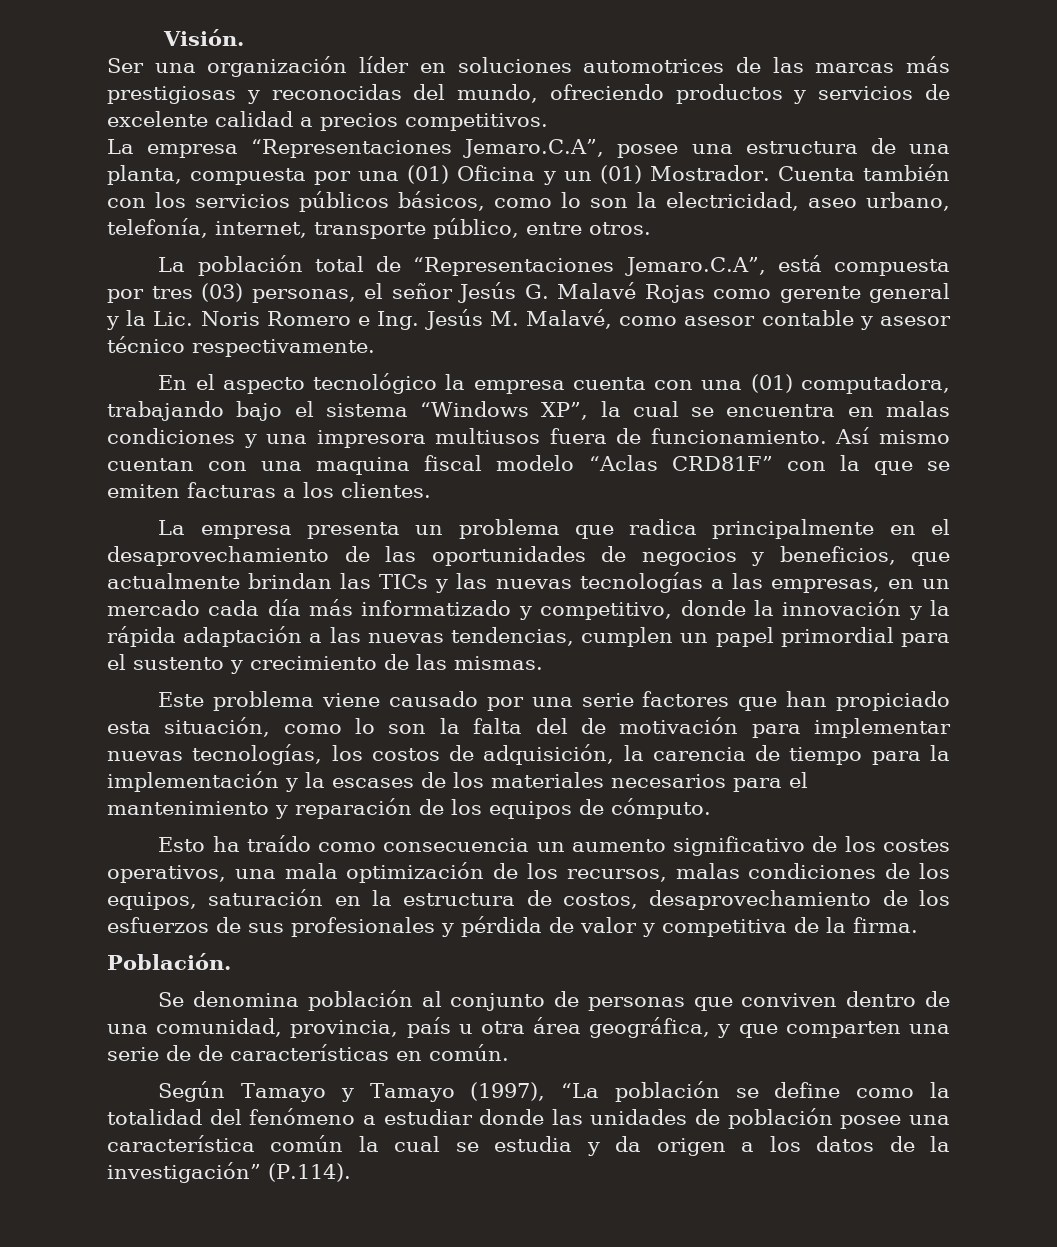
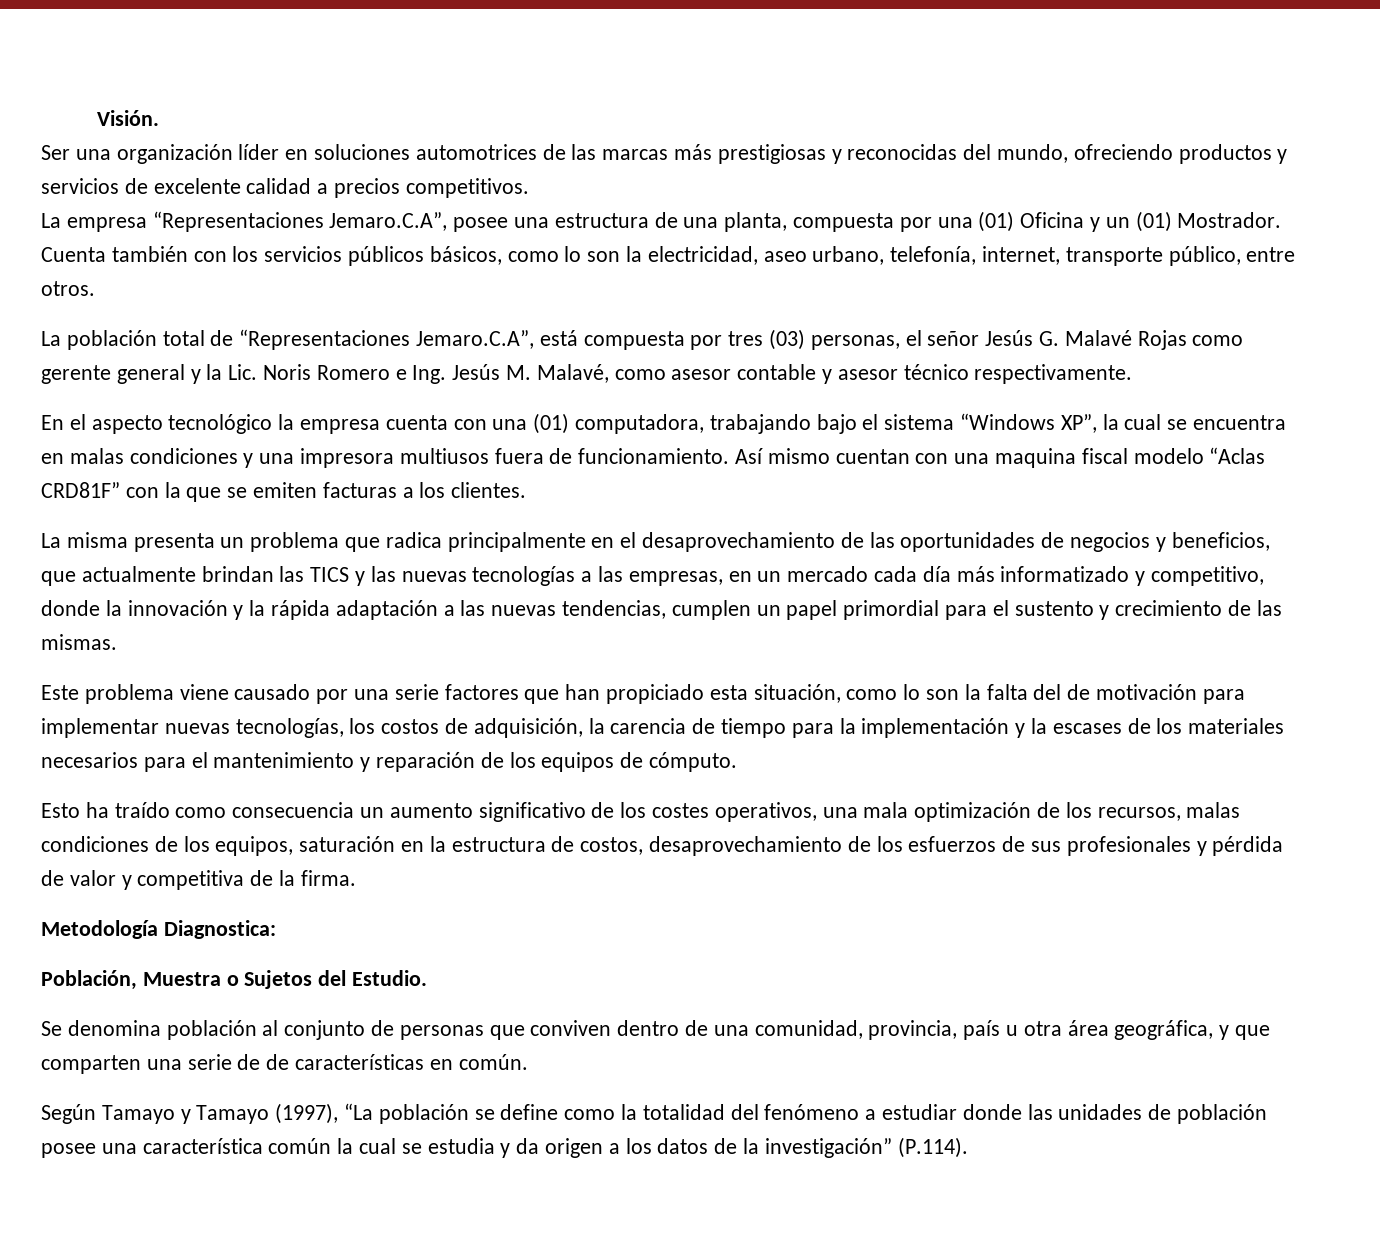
[200,525,292,539] empresa -> [66,532,128,548] misma
[379,574,429,589] TICs -> [310,567,350,582] TICS
[107,953,231,970] Población. -> [41,920,276,939] [41,970,428,990] Metodología Diagnostica: // Población, Muestra o Sujetos del Estudio.

